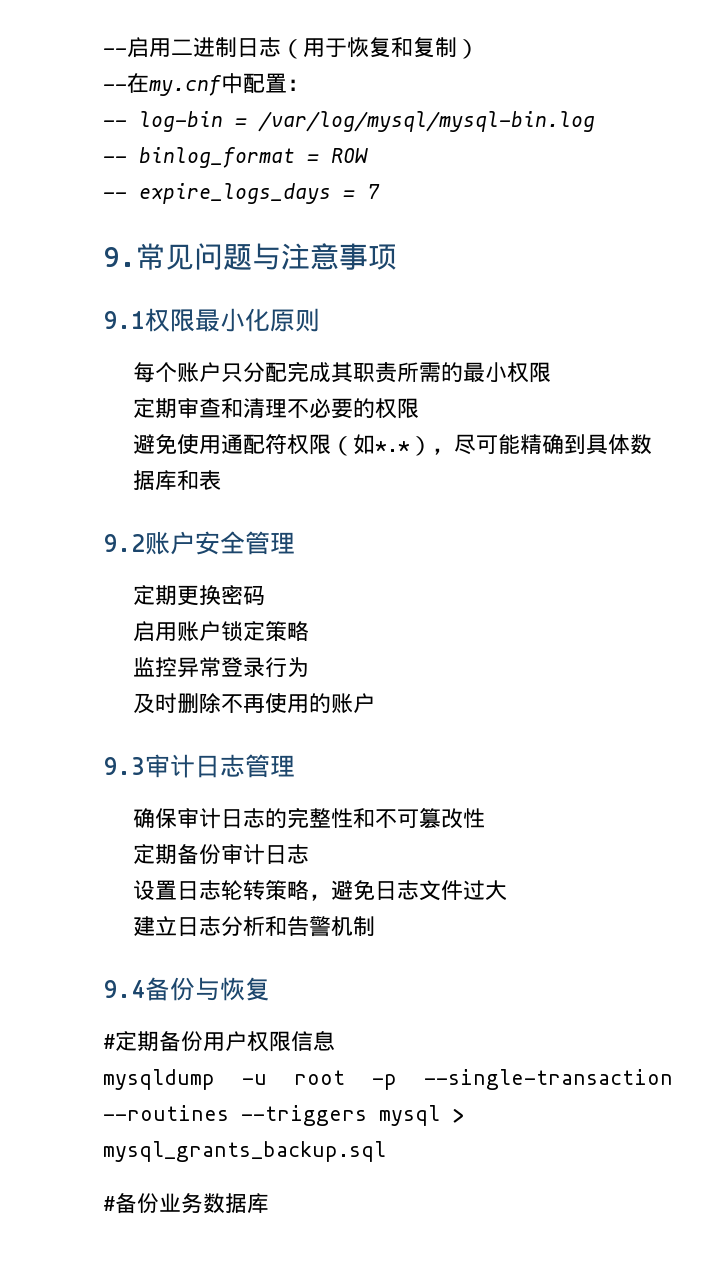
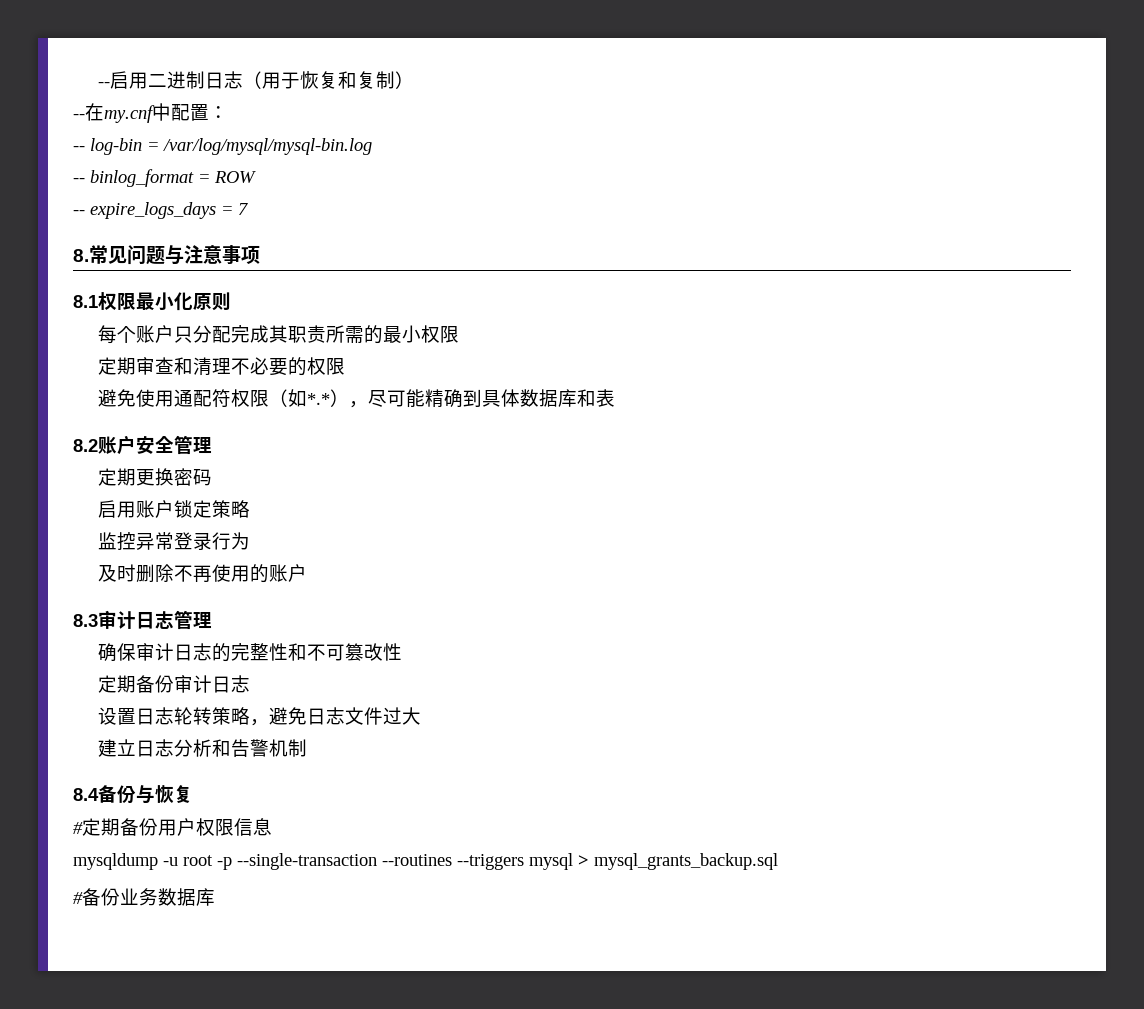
[103,247,136,267] 9. -> [73,249,89,262] 8.
[103,311,145,329] 9.1 -> [73,295,98,308] 8.1
[103,534,145,552] 9.2 -> [73,439,98,452] 8.2
[103,757,145,775] 9.3 -> [73,614,98,627] 8.3
[103,980,145,998] 9.4 -> [73,788,99,801] 8.4

